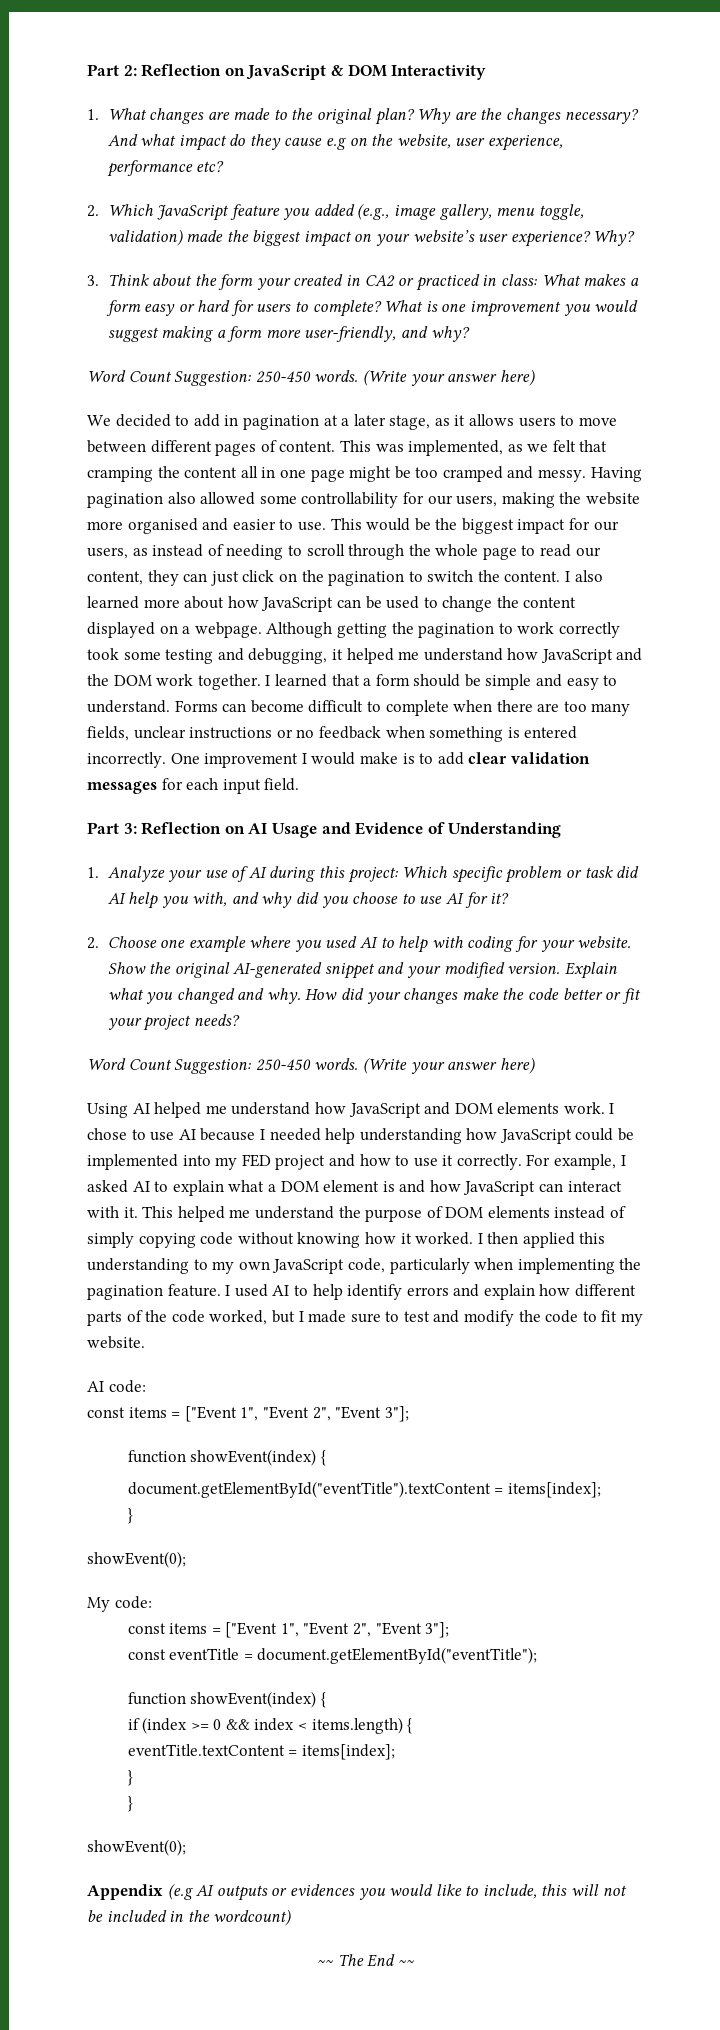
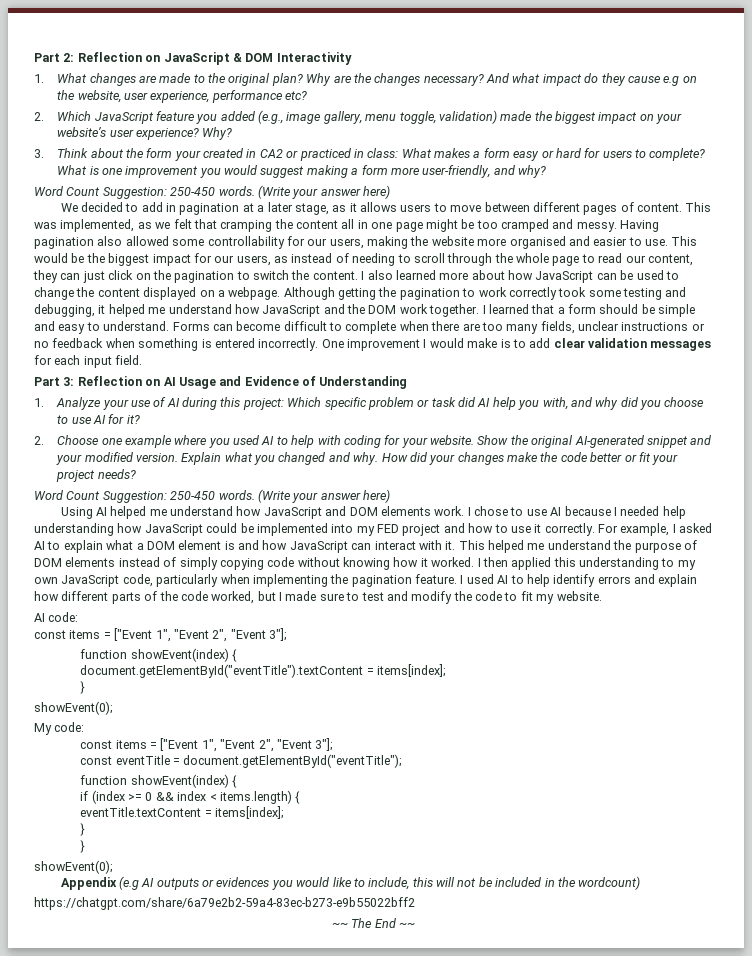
(292, 1917) none -> [34,897,415,910] // https://chatgpt.com/share/6a79e2b2-59a4-83ec-b273-e9b55022bff2

